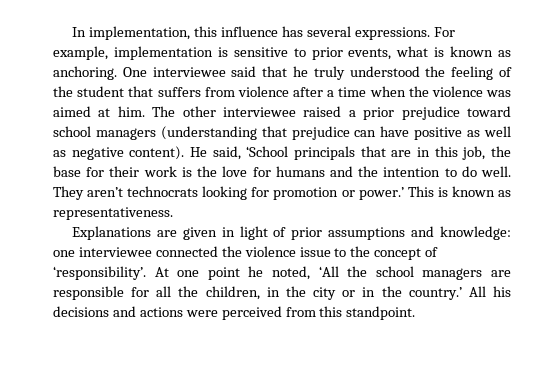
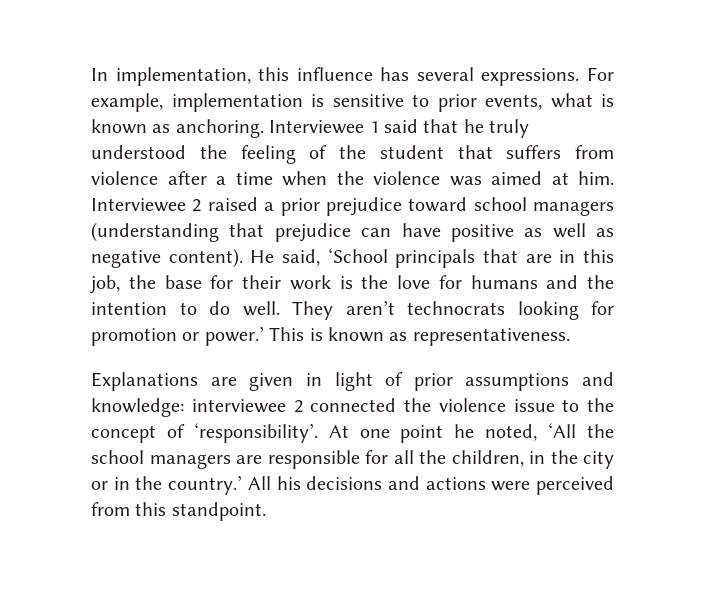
[122,67,226,77] One interviewee -> [269,120,379,134] Interviewee 1
[152,106,296,117] The other interviewee -> [91,198,202,212] Interviewee 2
[53,247,152,257] one interviewee -> [191,399,303,413] interviewee 2

